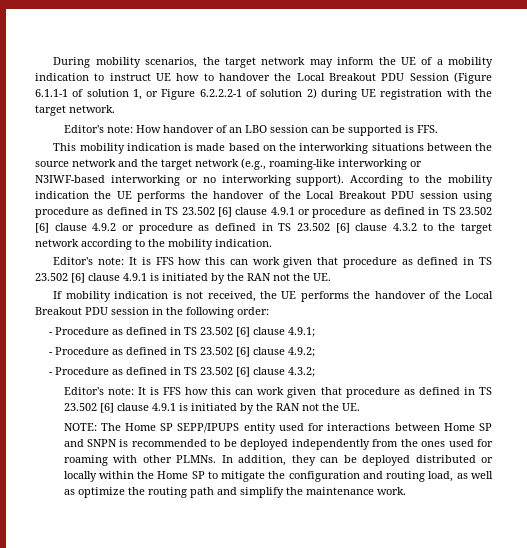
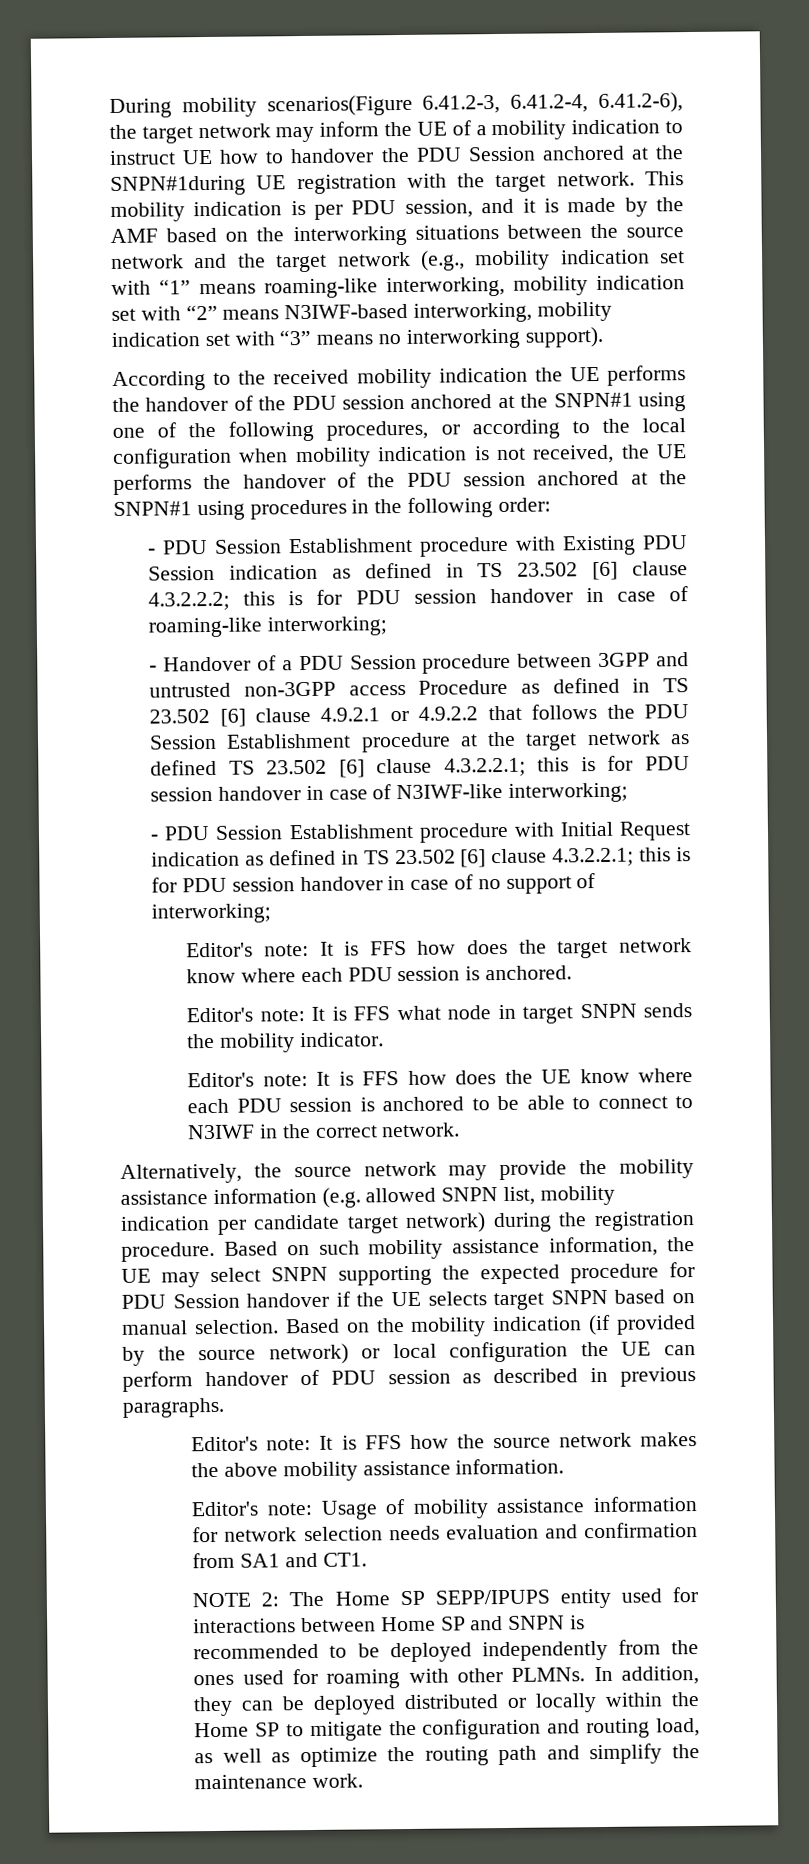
[145,57,198,68] scenarios, -> [266,92,683,117] scenarios(Figure 6.41.2-3, 6.41.2-4, 6.41.2-6),
[296,72,492,84] [35,88,357,100] Local Breakout PDU Session (Figure 6.1.1-1 of solution 1, or Figure 6.2.2.2-1 of solution 2) during -> [415,145,685,162] [110,175,246,196] PDU Session anchored at the SNPN#1during
[63,125,438,136] [53,143,226,154] // Editor's note: How handover of an LBO session can be supported is FFS. // This mobility indication is made -> [645,171,684,186] [110,197,685,222] [110,228,158,243] This mobility indication is per PDU session, and it is made by the AMF
[269,159,422,170] [35,175,198,186] roaming-like interworking or N3IWF-based interworking or -> [474,249,685,271] [111,275,685,299] [111,301,612,323] [111,329,374,347] mobility indication set with “1” means roaming-like interworking, mobility indication set with “2” means N3IWF-based interworking, mobility indication set with “3” means
(345, 180) none -> (603, 337) //
(443, 179) none -> [273,369,350,385] received
[306,191,493,202] [35,207,492,218] [35,223,493,234] [35,239,272,250] [53,257,492,268] [35,273,331,284] [53,291,63,299] Local Breakout PDU session using procedure as defined in TS 23.502 [6] clause 4.9.1 or procedure as defined in TS 23.502 [6] clause 4.9.2 or procedure as defined in TS 23.502 [6] clause 4.3.2 to the target network according to the mobility indication. // Editor's note: It is FFS how this can work given that procedure as defined in TS 23.502 [6] clause 4.9.1 is initiated by the RAN not the UE. // If -> [291,392,686,412] [112,418,686,442] [113,447,289,469] PDU session anchored at the SNPN#1 using one of the following procedures, or according to the local configuration when
[464,291,493,299] [35,307,149,315] Local Breakout PDU session -> [406,470,687,487] [113,499,347,521] PDU session anchored at the SNPN#1 using procedures
[55,327,316,337] [49,347,316,357] [49,367,316,377] [63,387,493,398] [63,403,360,414] [63,423,97,431] Procedure as defined in TS 23.502 [6] clause 4.9.1; // - Procedure as defined in TS 23.502 [6] clause 4.9.2; // - Procedure as defined in TS 23.502 [6] clause 4.3.2; // Editor's note: It is FFS how this can work given that procedure as defined in TS 23.502 [6] clause 4.9.1 is initiated by the RAN not the UE. // NOTE: -> [162,535,688,557] [148,561,688,581] [148,586,690,611] [148,616,387,638] [149,652,689,674] [149,677,689,698] [149,703,689,727] [149,730,690,753] [150,755,690,778] [150,782,628,803] [150,821,691,843] [151,847,691,868] [151,873,597,894] [151,903,272,924] [186,938,692,959] [186,965,573,984] [186,1003,692,1024] [187,1032,384,1053] [187,1068,693,1088] [187,1095,693,1114] [187,1122,461,1140] [120,1159,694,1184] [120,1185,615,1208] [120,1211,695,1235] [121,1236,695,1262] [121,1262,695,1288] [121,1289,696,1311] [121,1314,696,1337] [122,1341,696,1366] [122,1367,696,1392] [122,1397,224,1418] [191,1432,697,1452] [191,1458,565,1482] [191,1496,697,1520] [192,1522,698,1543] [192,1552,367,1569] [192,1592,280,1608] PDU Session Establishment procedure with Existing PDU Session indication as defined in TS 23.502 [6] clause 4.3.2.2.2; this is for PDU session handover in case of roaming-like interworking; // - Handover of a PDU Session procedure between 3GPP and untrusted non-3GPP access Procedure as defined in TS 23.502 [6] clause 4.9.2.1 or 4.9.2.2 that follows the PDU Session Establishment procedure at the target network as defined TS 23.502 [6] clause 4.3.2.2.1; this is for PDU session handover in case of N3IWF-like interworking; // - PDU Session Establishment procedure with Initial Request indication as defined in TS 23.502 [6] clause 4.3.2.2.1; this is for PDU session handover in case of no support of interworking; // Editor's note: It is FFS how does the target network know where each PDU session is anchored. // Editor's note: It is FFS what node in target SNPN sends the mobility indicator. // Editor's note: It is FFS how does the UE know where each PDU session is anchored to be able to connect to N3IWF in the correct network. // Alternatively, the source network may provide the mobility assistance information (e.g. allowed SNPN list, mobility indication per candidate target network) during the registration procedure. Based on such mobility assistance information, the UE may select SNPN supporting the expected procedure for PDU Session handover if the UE selects target SNPN based on manual selection. Based on the mobility indication (if provided by the source network) or local configuration the UE can perform handover of PDU session as described in previous paragraphs. // Editor's note: It is FFS how the source network makes the above mobility assistance information. // Editor's note: Usage of mobility assistance information for network selection needs evaluation and confirmation from SA1 and CT1. // NOTE 2:

